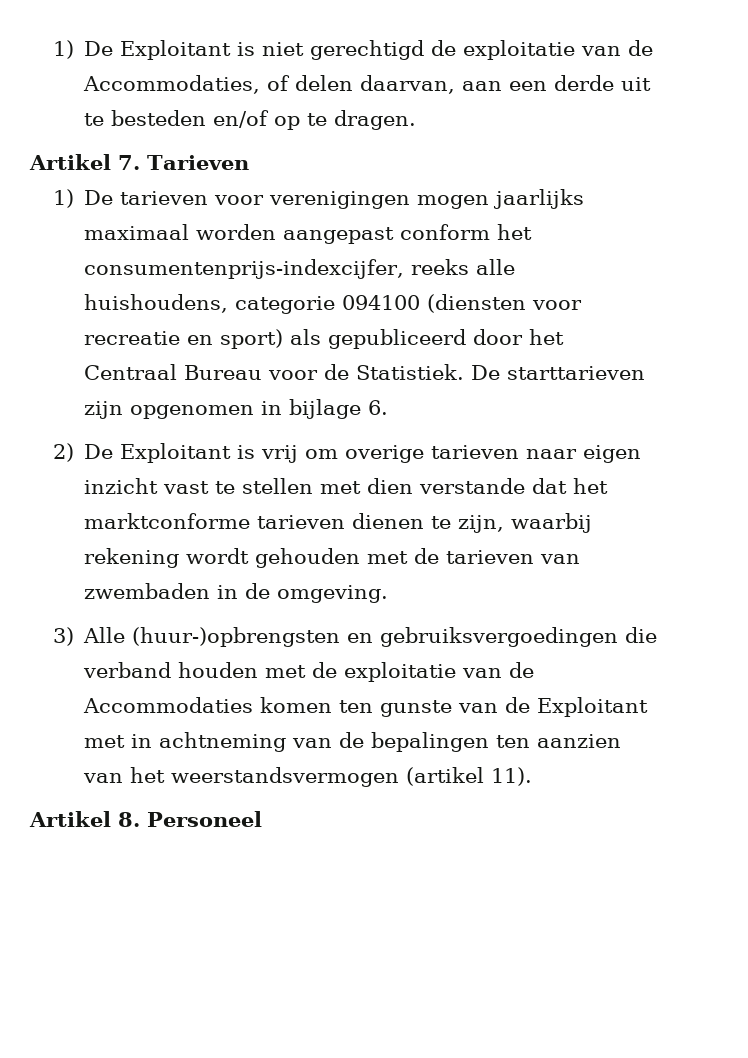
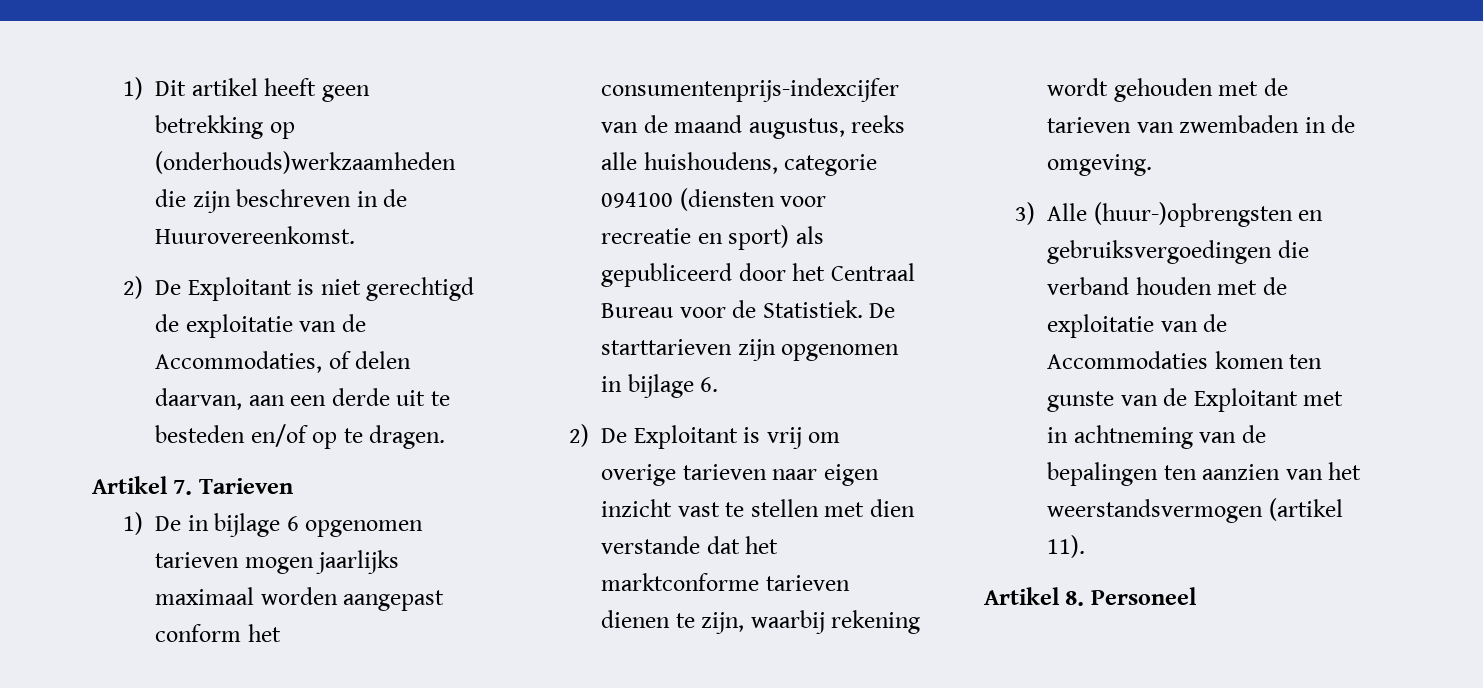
[53,40,75,59] 1) -> [123,77,370,102] [155,115,295,139] [155,151,457,174] [155,189,408,213] [155,226,356,244] [123,276,144,299] 1) Dit artikel heeft geen betrekking op (onderhouds)werkzaamheden die zijn beschreven in de Huurovereenkomst. // 2)
[120,191,411,209] tarieven voor verenigingen -> [187,513,424,537] [155,552,240,568] in bijlage 6 opgenomen tarieven
[84,259,405,279] consumentenprijs-indexcijfer, -> [601,78,900,102] [601,115,845,139] consumentenprijs-indexcijfer van de maand augustus,

